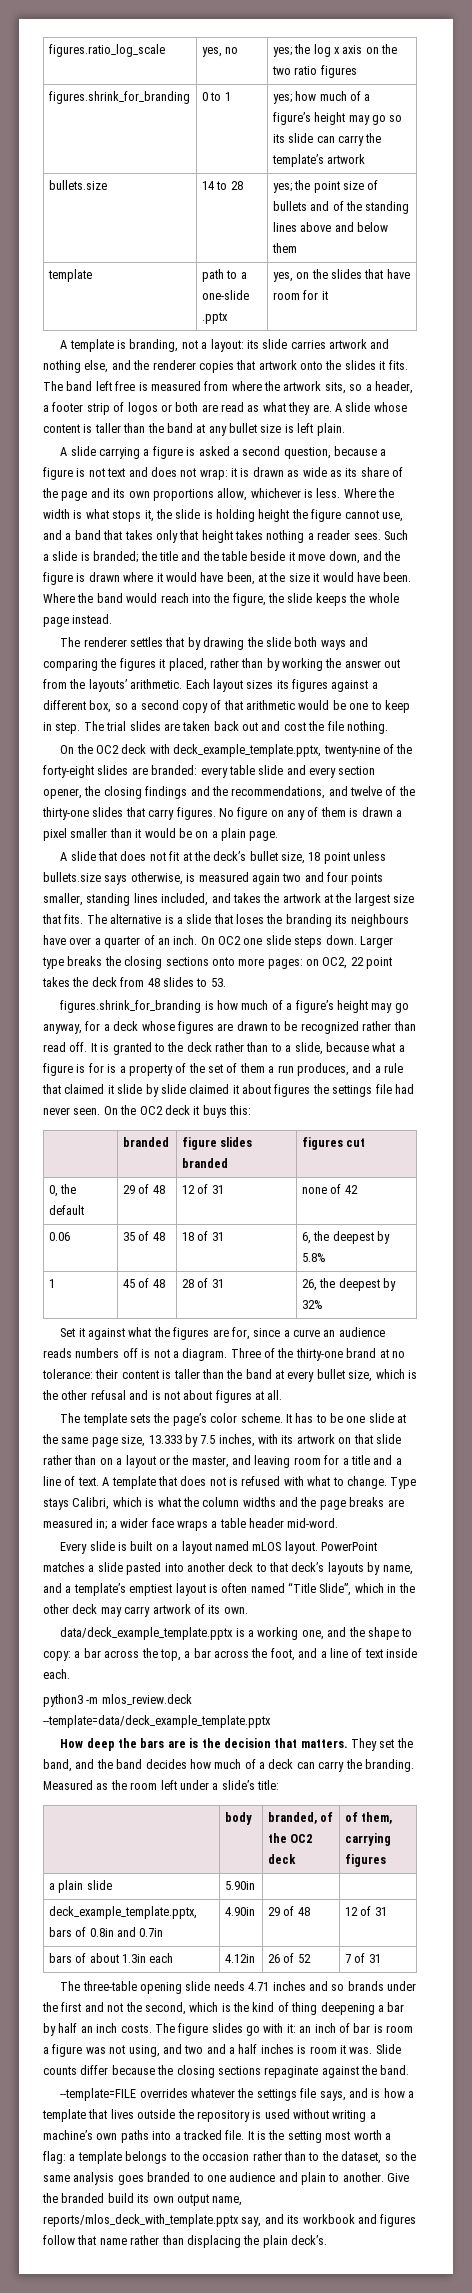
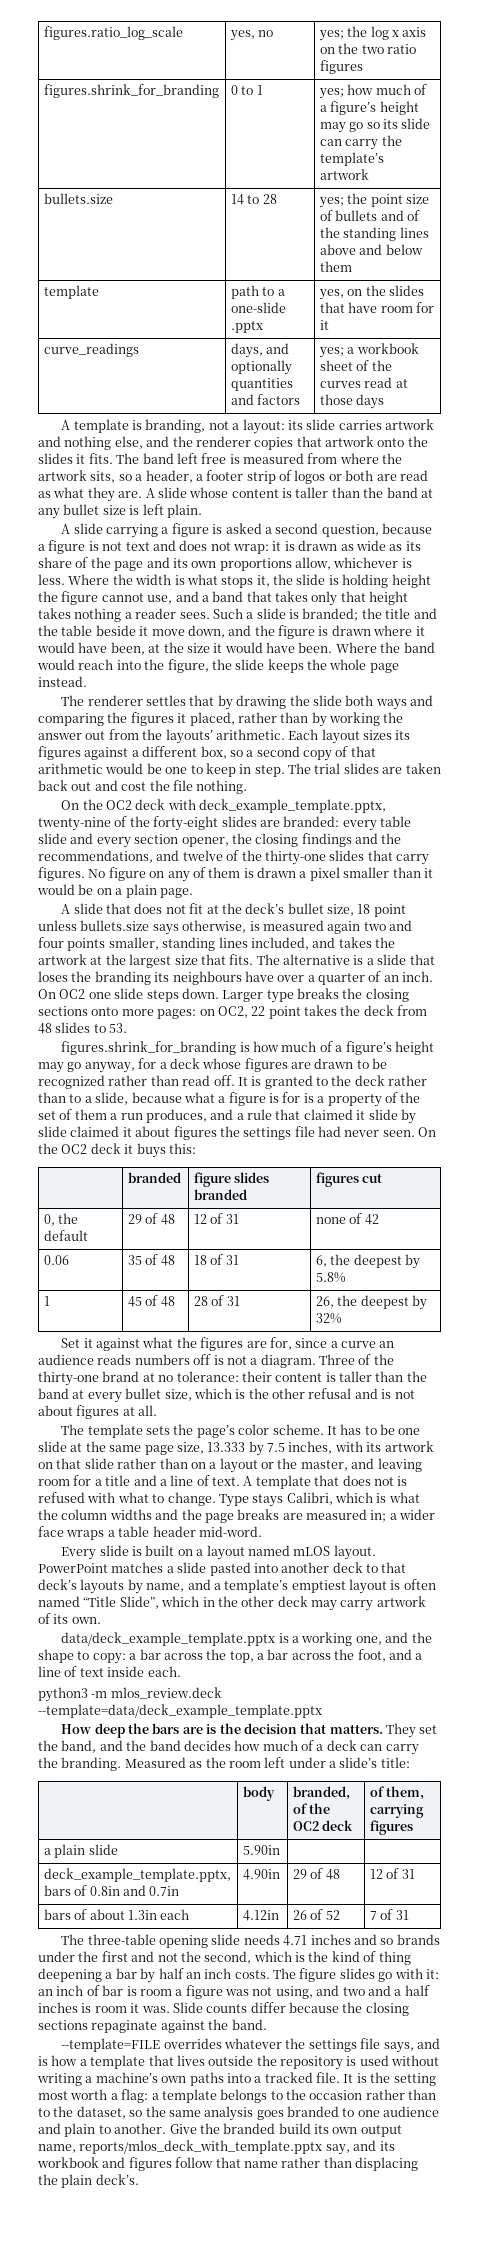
(328, 295) none -> [43,343,139,357] [230,343,290,358] [230,360,292,375] [230,378,293,391] [230,394,301,405] [318,343,419,358] [319,360,392,371] [319,377,408,388] [319,394,385,409] // curve_readings | days, and optionally quantities and factors | yes; a workbook sheet of the curves read at those days

